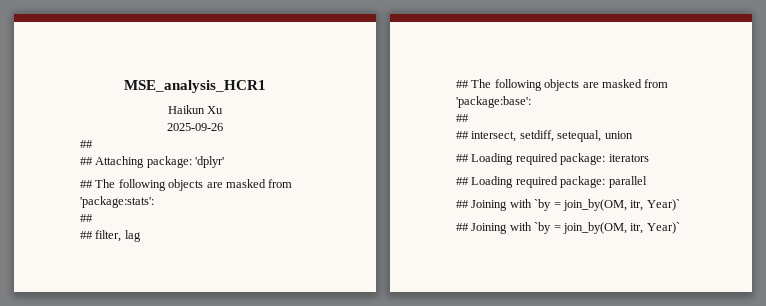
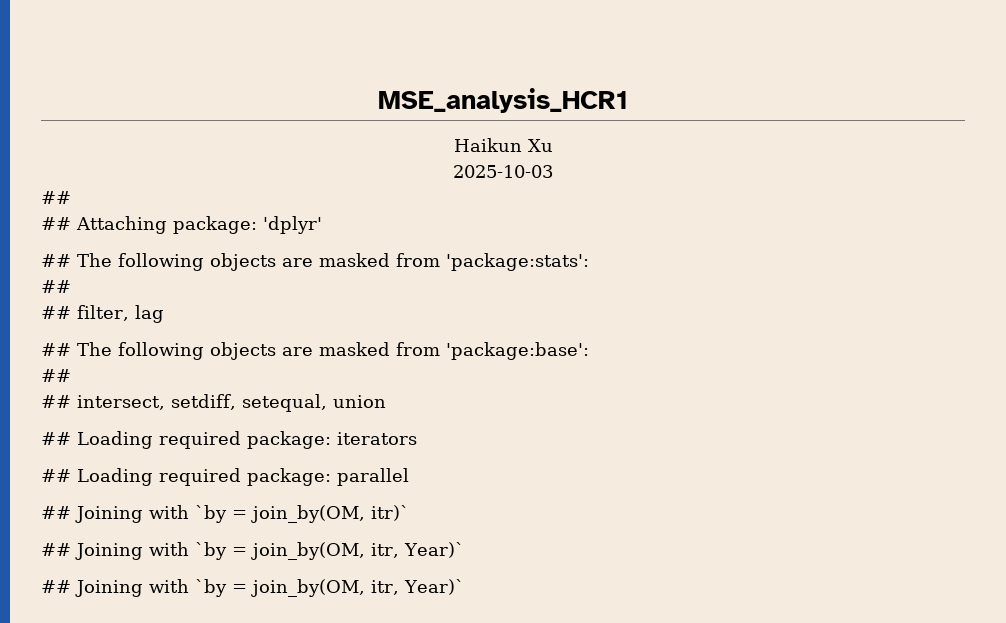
[167,123,223,131] 2025-09-26 -> [453,165,553,178] 2025-10-03
(647, 182) none -> [41,505,409,523] // ## Joining with `by = join_by(OM, itr)`

